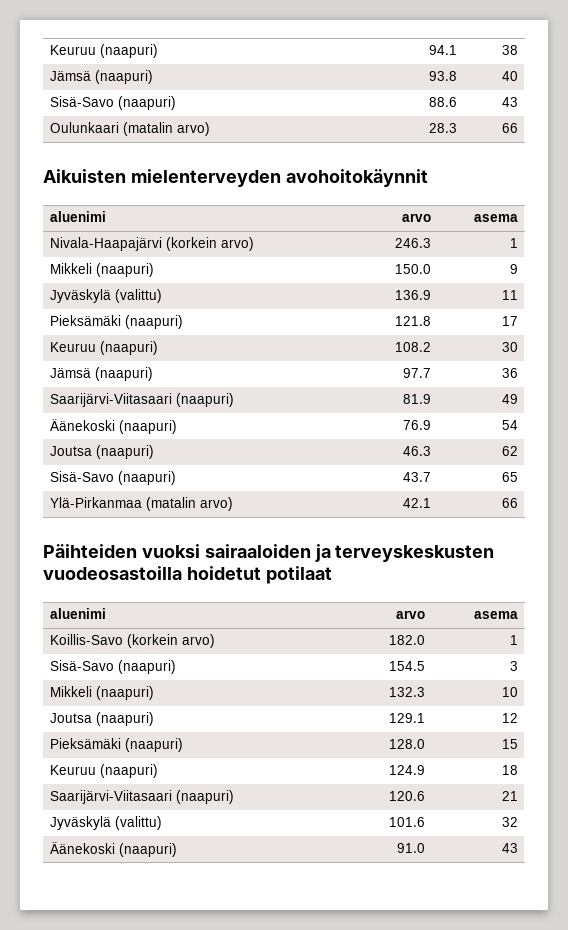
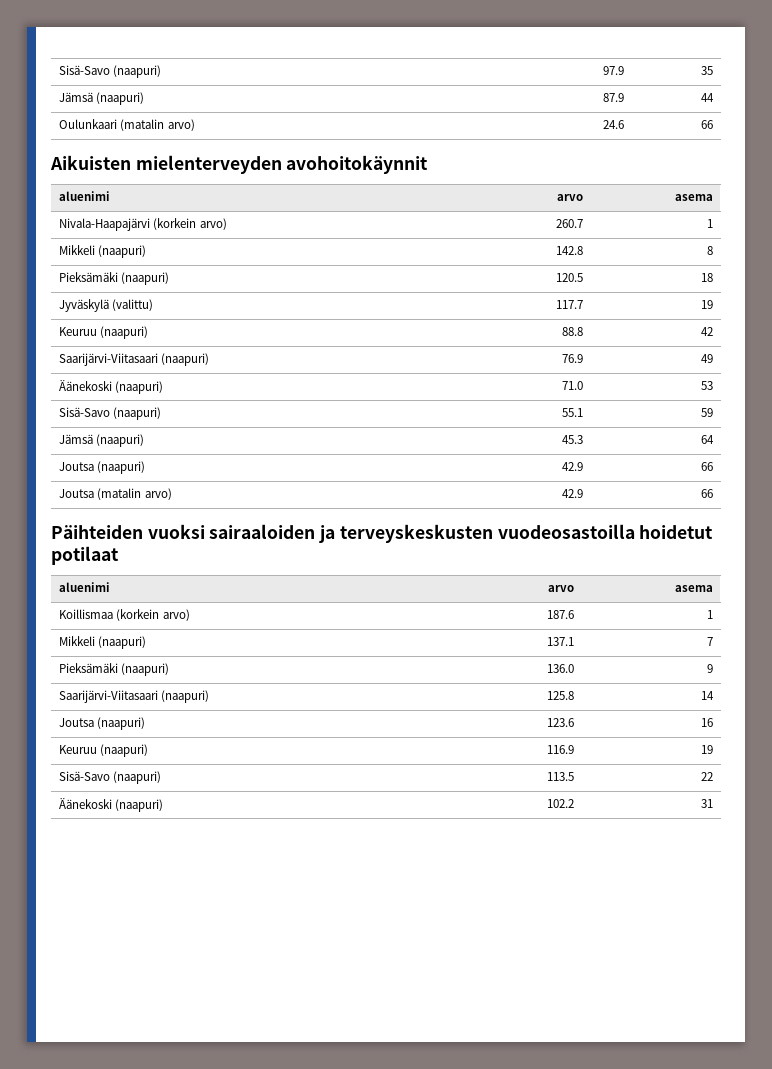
[50,44,159,58] [428,45,457,55] [501,45,518,55] [50,70,154,84] [428,71,457,81] [501,71,518,81] [50,96,177,110] [428,97,457,107] [501,97,518,107] Keuruu (naapuri) | 94.1 | 38 // Jämsä (naapuri) | 93.8 | 40 // Sisä-Savo (naapuri) | 88.6 | 43 -> [59,65,162,78] [602,66,624,75] [700,66,713,75] [59,92,145,105] [602,93,624,102] [700,93,714,102] Sisä-Savo (naapuri) | 97.9 | 35 // Jämsä (naapuri) | 87.9 | 44
[428,123,457,133] 28.3 -> [602,120,624,129] 24.6
[394,238,431,248] [509,238,518,248] [50,263,155,277] [394,264,431,274] [509,264,518,274] [50,289,163,303] [394,290,431,300] [501,290,518,300] [50,315,184,329] [394,316,431,326] [501,316,518,326] [50,341,159,355] [394,342,431,352] [501,342,518,352] [50,367,154,381] [402,368,431,378] [501,368,518,378] [50,393,235,407] [402,394,431,404] 246.3 | 1 // Mikkeli (naapuri) | 150.0 | 9 // Jyväskylä (valittu) | 136.9 | 11 // Pieksämäki (naapuri) | 121.8 | 17 // Keuruu (naapuri) | 108.2 | 30 // Jämsä (naapuri) | 97.7 | 36 // Saarijärvi-Viitasaari (naapuri) | 81.9 -> [555,219,583,228] [706,219,713,228] [59,245,147,258] [555,246,583,255] [706,246,713,255] [59,272,170,285] [555,273,583,282] [700,273,713,282] [59,299,154,312] [555,300,583,309] [700,300,713,309] [59,326,149,339] [561,327,583,336] [700,327,713,336] [59,353,210,366] [561,354,583,363] 260.7 | 1 // Mikkeli (naapuri) | 142.8 | 8 // Pieksämäki (naapuri) | 120.5 | 18 // Jyväskylä (valittu) | 117.7 | 19 // Keuruu (naapuri) | 88.8 | 42 // Saarijärvi-Viitasaari (naapuri) | 76.9
[402,420,431,430] [501,420,518,430] [50,445,155,459] [402,446,431,456] [501,446,518,456] [50,471,177,485] [402,472,431,482] [501,472,518,482] [50,497,234,511] [402,498,431,508] 76.9 | 54 // Joutsa (naapuri) | 46.3 | 62 // Sisä-Savo (naapuri) | 43.7 | 65 // Ylä-Pirkanmaa (matalin arvo) | 42.1 -> [561,381,583,390] [700,381,713,390] [59,407,162,420] [561,408,583,417] [700,408,713,417] [59,434,145,447] [561,435,583,444] [700,435,714,444] [59,461,146,474] [561,462,583,471] [700,462,713,471] [59,488,172,500] [561,489,583,498] 71.0 | 53 // Sisä-Savo (naapuri) | 55.1 | 59 // Jämsä (naapuri) | 45.3 | 64 // Joutsa (naapuri) | 42.9 | 66 // Joutsa (matalin arvo) | 42.9
[50,634,216,648] [388,635,425,645] [509,635,518,645] [50,660,177,674] [388,661,425,671] [509,661,518,671] [50,686,155,700] [388,687,425,697] [501,687,518,697] [50,712,155,726] [388,713,425,723] [501,713,518,723] [50,738,184,752] [388,739,425,749] [501,739,518,749] [50,764,159,778] [388,765,425,775] [501,765,518,775] [50,790,235,804] [388,791,425,801] [501,791,518,801] [50,816,163,830] [388,817,425,827] [501,817,518,827] [50,842,178,857] [396,843,425,853] [501,843,518,853] Koillis-Savo (korkein arvo) | 182.0 | 1 // Sisä-Savo (naapuri) | 154.5 | 3 // Mikkeli (naapuri) | 132.3 | 10 // Joutsa (naapuri) | 129.1 | 12 // Pieksämäki (naapuri) | 128.0 | 15 // Keuruu (naapuri) | 124.9 | 18 // Saarijärvi-Viitasaari (naapuri) | 120.6 | 21 // Jyväskylä (valittu) | 101.6 | 32 // Äänekoski (naapuri) | 91.0 | 43 -> [59,609,190,621] [546,610,574,619] [706,610,713,619] [59,636,147,649] [546,637,574,646] [706,637,713,646] [59,663,170,676] [546,664,574,673] [706,664,713,673] [59,690,210,703] [546,691,574,700] [700,691,714,700] [59,717,146,730] [546,718,574,727] [700,718,713,727] [59,744,149,757] [546,745,574,754] [700,745,713,754] [59,771,162,784] [546,772,574,781] [700,772,713,781] [59,798,164,812] [546,799,574,808] [700,799,713,808] Koillismaa (korkein arvo) | 187.6 | 1 // Mikkeli (naapuri) | 137.1 | 7 // Pieksämäki (naapuri) | 136.0 | 9 // Saarijärvi-Viitasaari (naapuri) | 125.8 | 14 // Joutsa (naapuri) | 123.6 | 16 // Keuruu (naapuri) | 116.9 | 19 // Sisä-Savo (naapuri) | 113.5 | 22 // Äänekoski (naapuri) | 102.2 | 31

